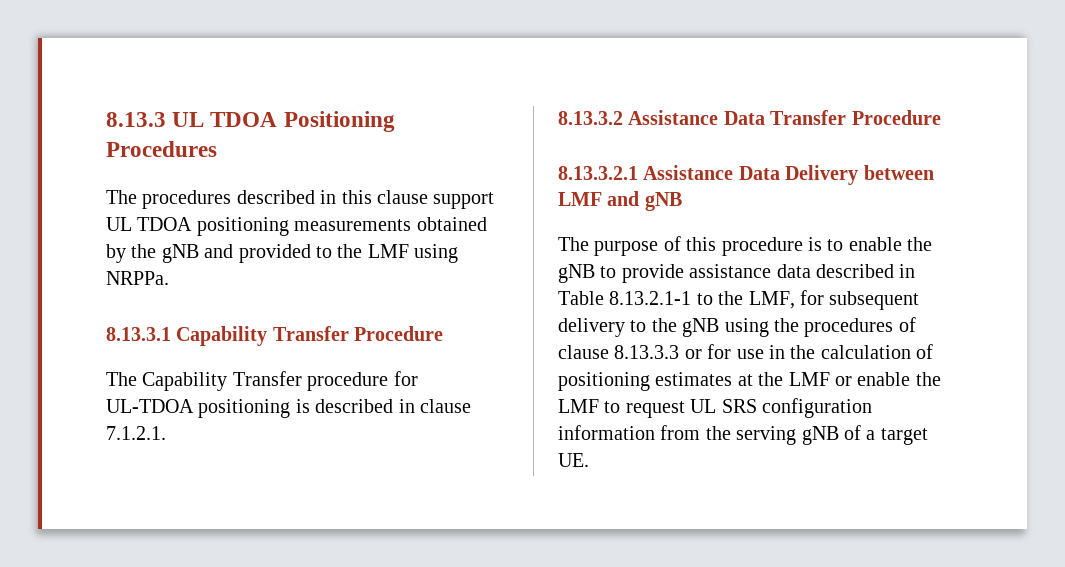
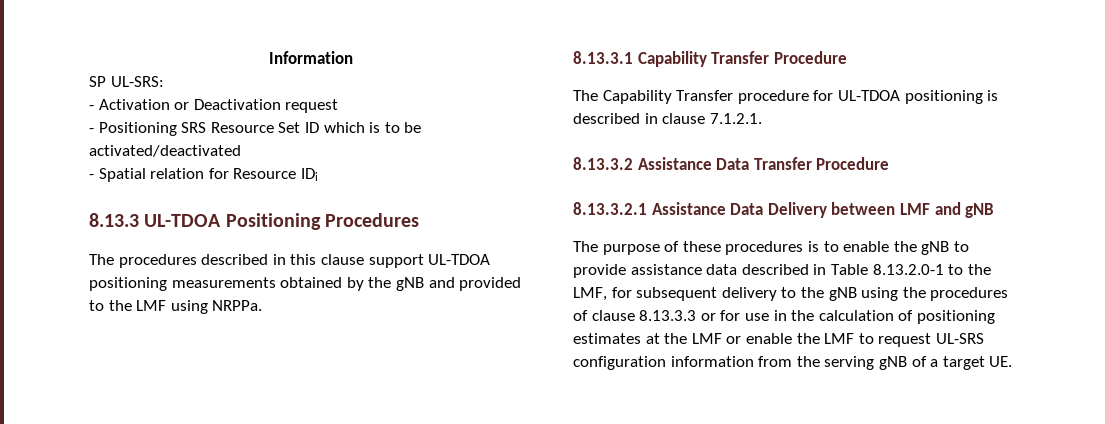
[106,112,278,127] 8.13.3 UL TDOA -> [268,51,353,64] [89,76,164,87] [89,99,339,113] [89,122,422,136] [89,145,241,157] [89,168,318,182] [89,213,222,227] Information // SP UL-SRS: // - Activation or Deactivation request // - Positioning SRS Resource Set ID which is to be activated/deactivated // - Spatial relation for Resource IDi // 8.13.3 UL-TDOA
[106,217,193,231] UL TDOA -> [428,254,491,265] UL-TDOA
[686,237,803,256] this procedure -> [682,241,804,255] these procedures
[609,291,692,305] 8.13.2.1-1 -> [872,264,944,275] 8.13.2.0-1
[690,399,757,413] UL SRS -> [935,333,984,344] UL-SRS

